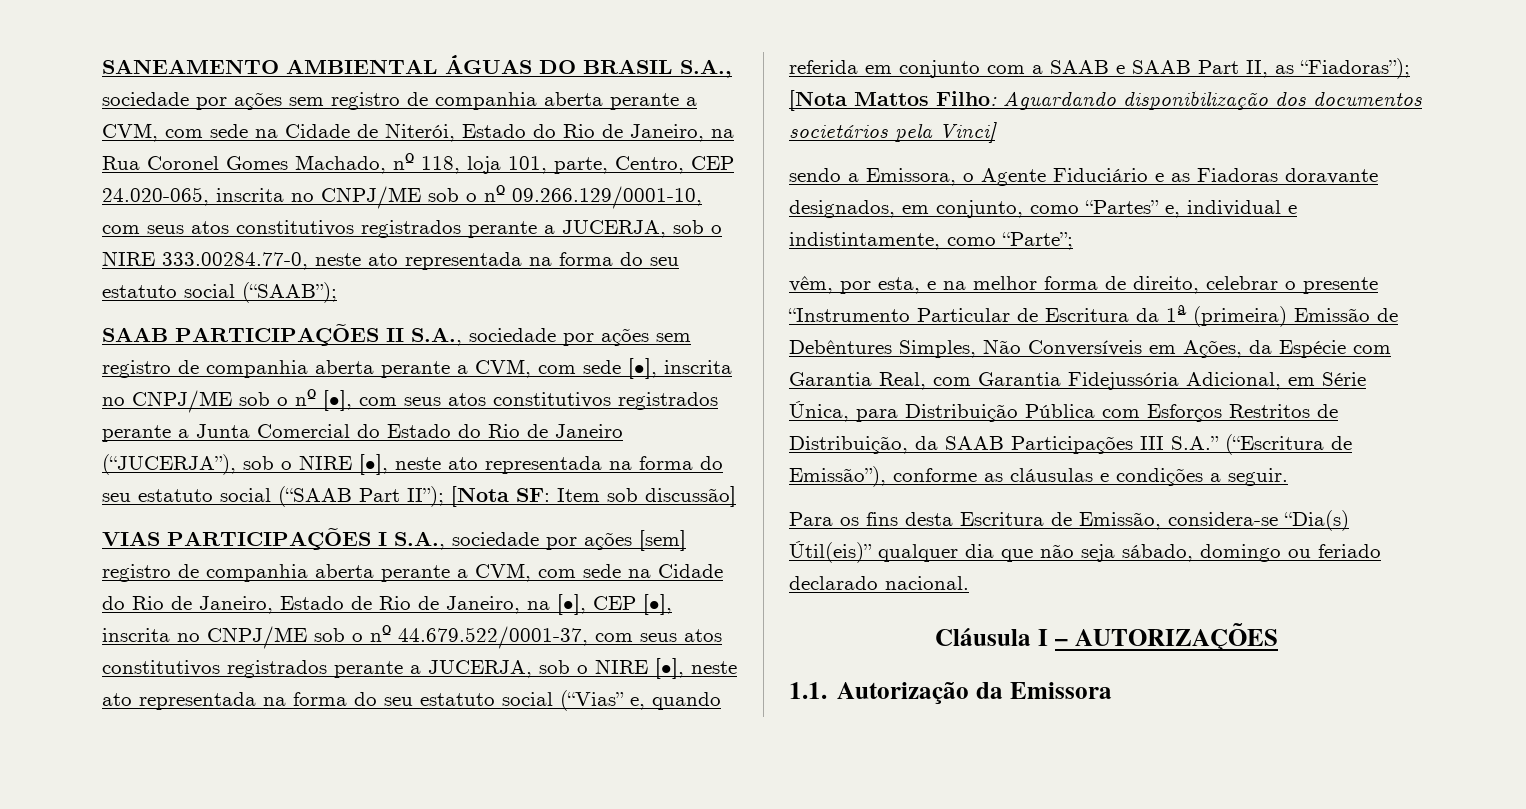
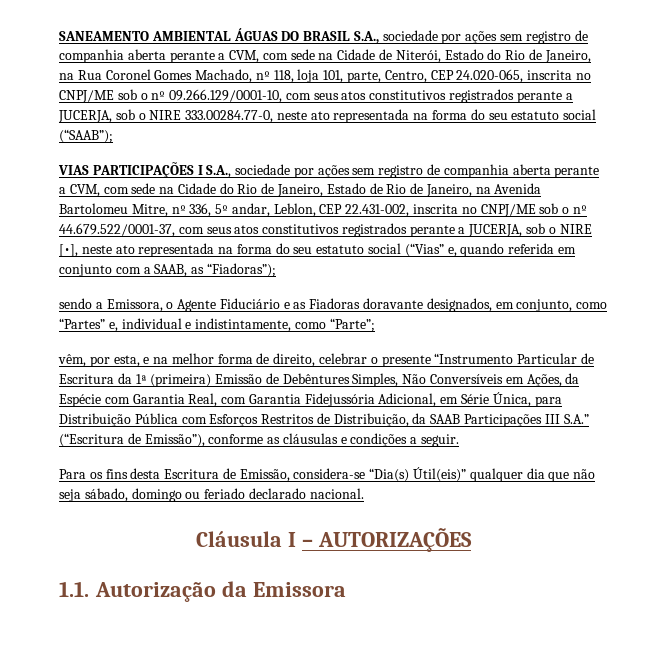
[102,324,691,346] [102,358,732,379] [102,389,718,413] [102,424,623,442] [102,454,723,475] [102,486,736,507] // SAAB PARTICIPAÇÕES II S.A., sociedade por ações sem registro de companhia aberta perante a CVM, com sede [•], inscrita no CNPJ/ME sob o nº [•], com seus atos constitutivos registrados perante a Junta Comercial do Estado do Rio de Janeiro (“JUCERJA”), sob o NIRE [•], neste ato representada na forma do seu estatuto social (“SAAB Part II”); [Nota SF: Item sob discussão] -> (113, 136) none
[639,530,686,551] [sem] -> [352,168,376,175] sem
[557,594,672,615] [•], CEP [•], -> [494,183,542,194] [59,203,410,217] Avenida Bartolomeu Mitre, nº 336, 5º andar, Leblon, CEP 22.431-002,
[1050,58,1410,79] [789,90,1422,111] [789,122,997,143] SAAB e SAAB Part II, as “Fiadoras”); [Nota Mattos Filho: Aguardando disponibilização dos documentos societários pela Vinci] -> [154,263,276,277] SAAB, as “Fiadoras”);

